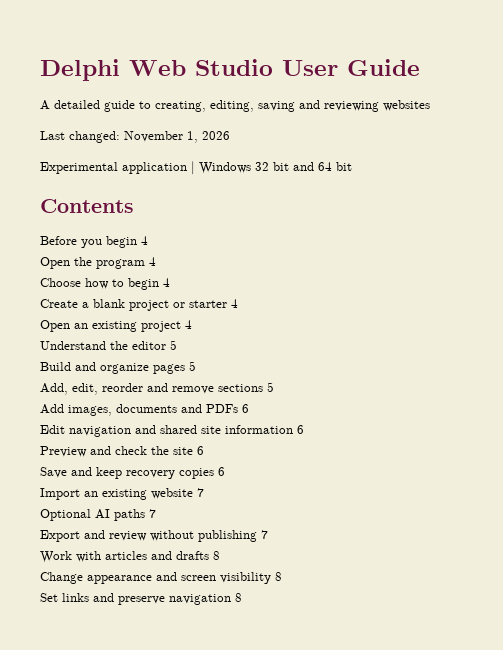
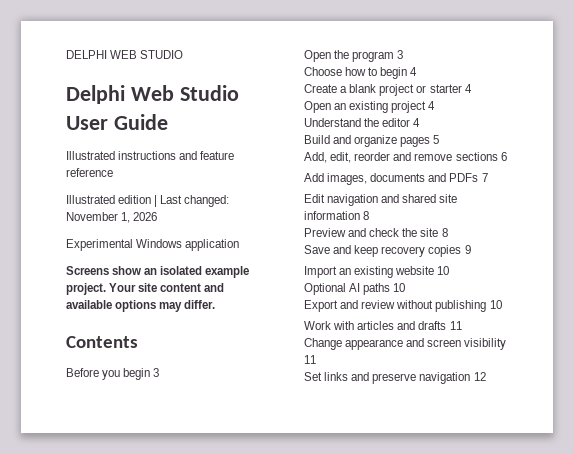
(40, 70) none -> [66,50,184,59] DELPHI WEB STUDIO //
[40,100,430,112] A detailed guide to creating, editing, saving and reviewing websites // -> [66,151,235,160] [66,168,113,177] [66,195,158,207] Illustrated instructions and feature reference // Illustrated edition |
(118, 168) none -> [136,239,183,248] Windows
[191,161,352,175] | Windows 32 bit and 64 bit -> [66,266,250,278] [66,283,225,295] [66,300,216,312] // Screens show an isolated example project. Your site content and available options may differ.
[141,236,148,245] 4 -> [153,368,160,377] 3
[149,257,156,266] 4 -> [397,50,404,59] 3
[170,340,177,350] 5 -> [413,118,421,127] 4
[267,382,274,392] 5 -> [500,152,507,161] 6
[242,404,249,413] 6 -> [481,173,488,182] 7
[297,425,304,434] 6 -> [363,211,370,220] 8
[197,446,204,455] 6 -> [441,228,448,237] 8
[218,467,225,476] 6 -> [464,245,471,254] 9
[197,488,204,497] 7 -> [437,266,450,275] 10
[149,509,156,518] 7 -> [393,283,406,292] 10
[261,530,268,539] 7 -> [489,300,502,309] 10
[213,551,220,560] 8 -> [449,321,462,330] 11
[275,572,282,581] 8 -> [304,355,316,364] 11
[235,593,242,602] 8 -> [473,372,486,381] 12

